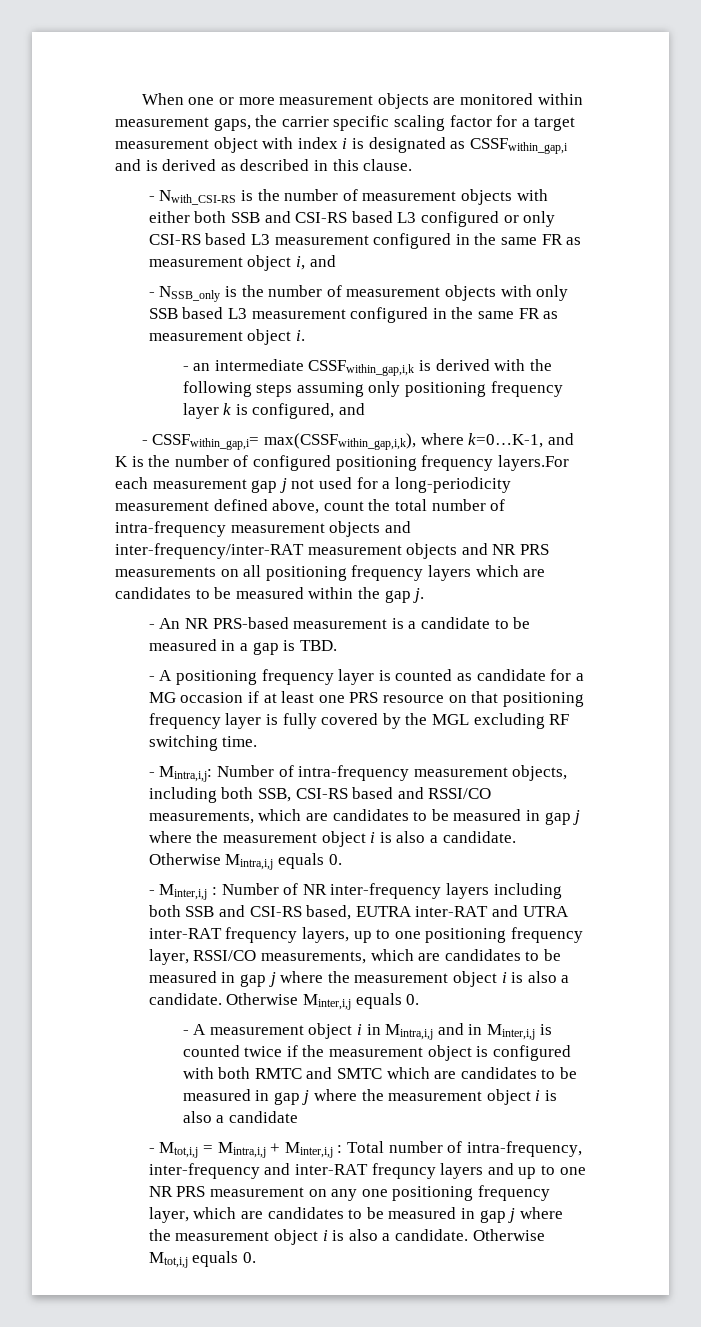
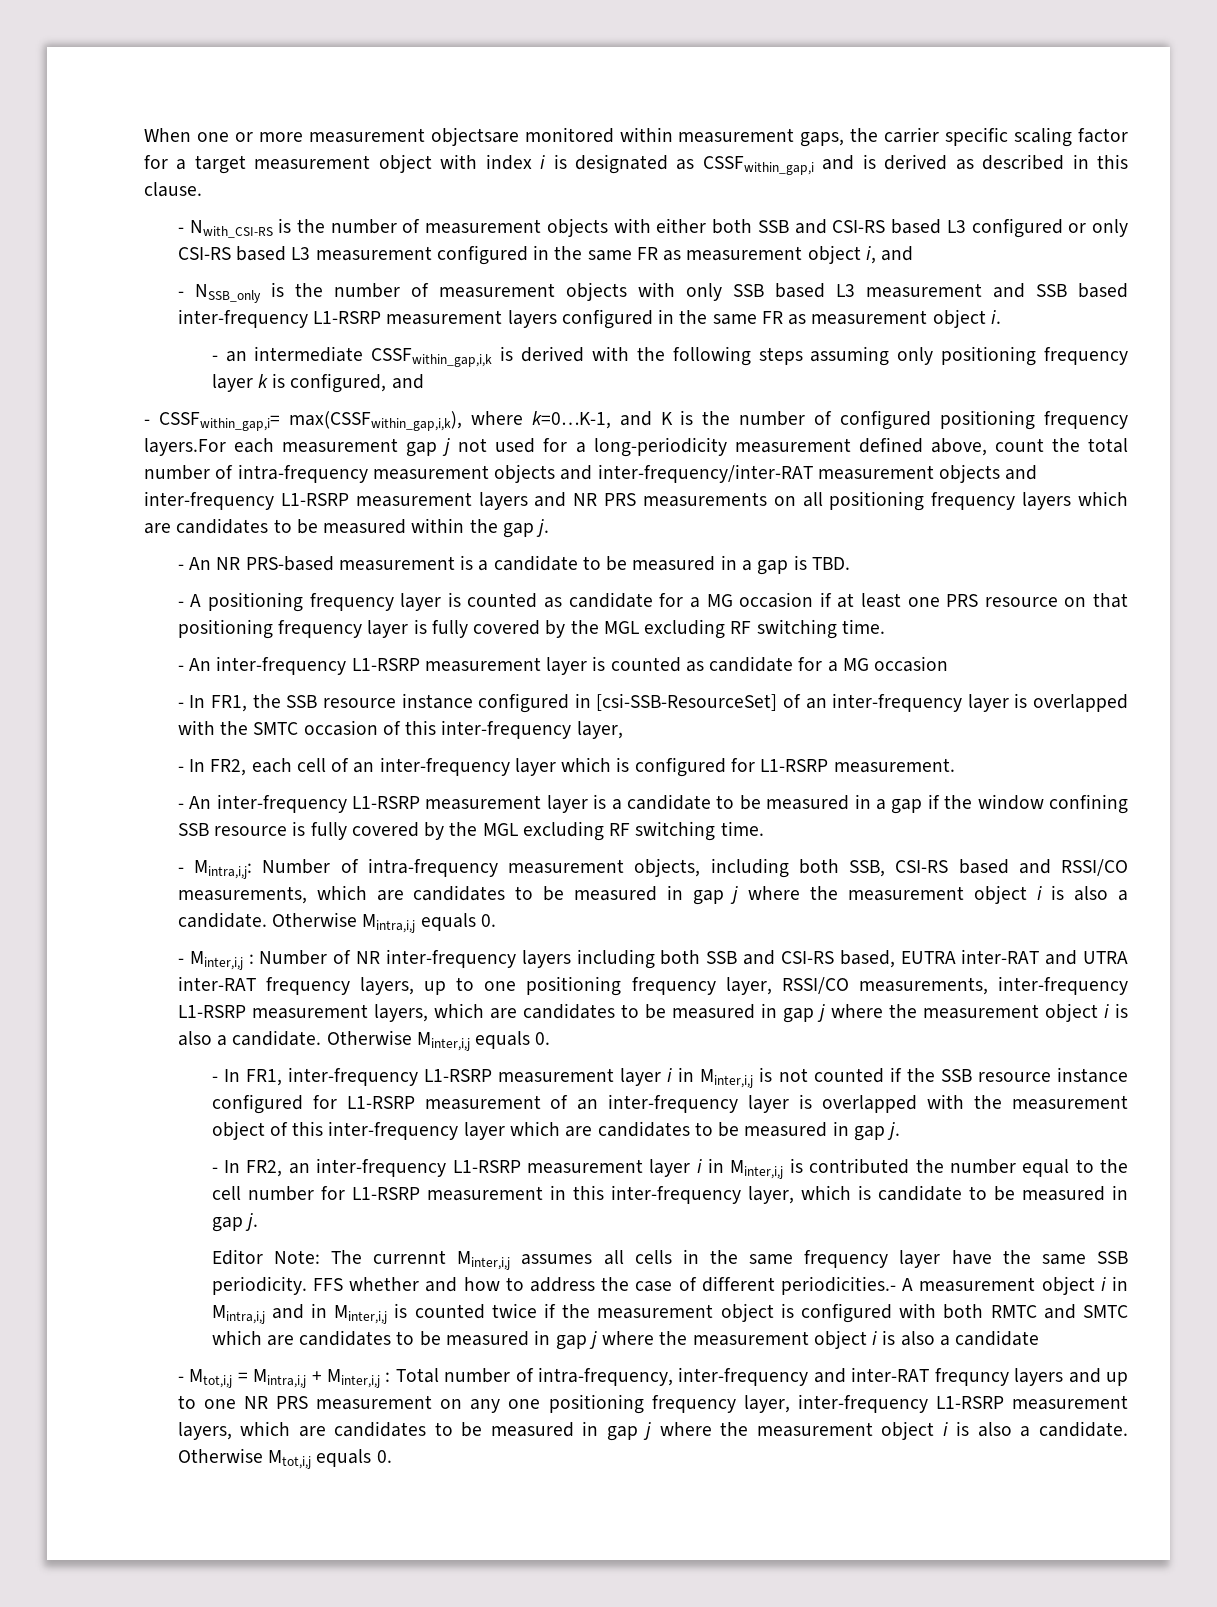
[377,93,456,109] objects are -> [430,127,519,146] objectsare
(346, 314) none -> [992,283,1128,298] [177,309,557,328] and SSB based inter-frequency L1-RSRP measurement layers
(488, 549) none -> [144,491,567,510] inter-frequency L1-RSRP measurement layers and
(258, 741) none -> [177,656,949,675] [177,693,1128,713] [177,720,623,739] [177,757,955,777] [177,794,1128,814] [177,821,764,841] // - An inter-frequency L1-RSRP measurement layer is counted as candidate for a MG occasion // - In FR1, the SSB resource instance configured in [csi-SSB-ResourceSet] of an inter-frequency layer is overlapped with the SMTC occasion of this inter-frequency layer, // - In FR2, each cell of an inter-frequency layer which is configured for L1-RSRP measurement. // - An inter-frequency L1-RSRP measurement layer is a candidate to be measured in a gap if the window confining SSB resource is fully covered by the MGL excluding RF switching time.
(366, 957) none -> [998,976,1129,995] [177,1004,428,1022] inter-frequency L1-RSRP measurement layers,
(189, 1032) none -> [223,1067,1128,1088] [211,1094,1128,1114] [211,1121,901,1141] [211,1158,1129,1179] [211,1185,1128,1204] [211,1213,258,1232] [211,1249,1128,1270] [211,1276,896,1295] In FR1, inter-frequency L1-RSRP measurement layer i in Minter,i,j is not counted if the SSB resource instance configured for L1-RSRP measurement of an inter-frequency layer is overlapped with the measurement object of this inter-frequency layer which are candidates to be measured in gap j. // - In FR2, an inter-frequency L1-RSRP measurement layer i in Minter,i,j is contributed the number equal to the cell number for L1-RSRP measurement in this inter-frequency layer, which is candidate to be measured in gap j. // Editor Note: The currennt Minter,i,j assumes all cells in the same frequency layer have the same SSB periodicity. FFS whether and how to address the case of different periodicities.-
(189, 1215) none -> [797,1394,1129,1413] [177,1422,232,1440] inter-frequency L1-RSRP measurement layers,

